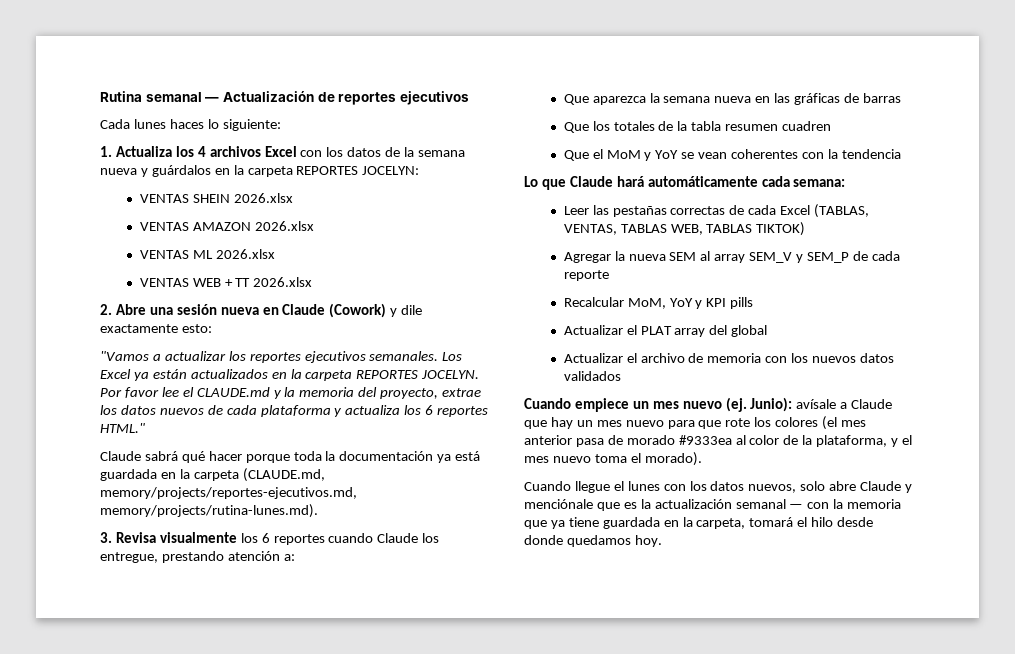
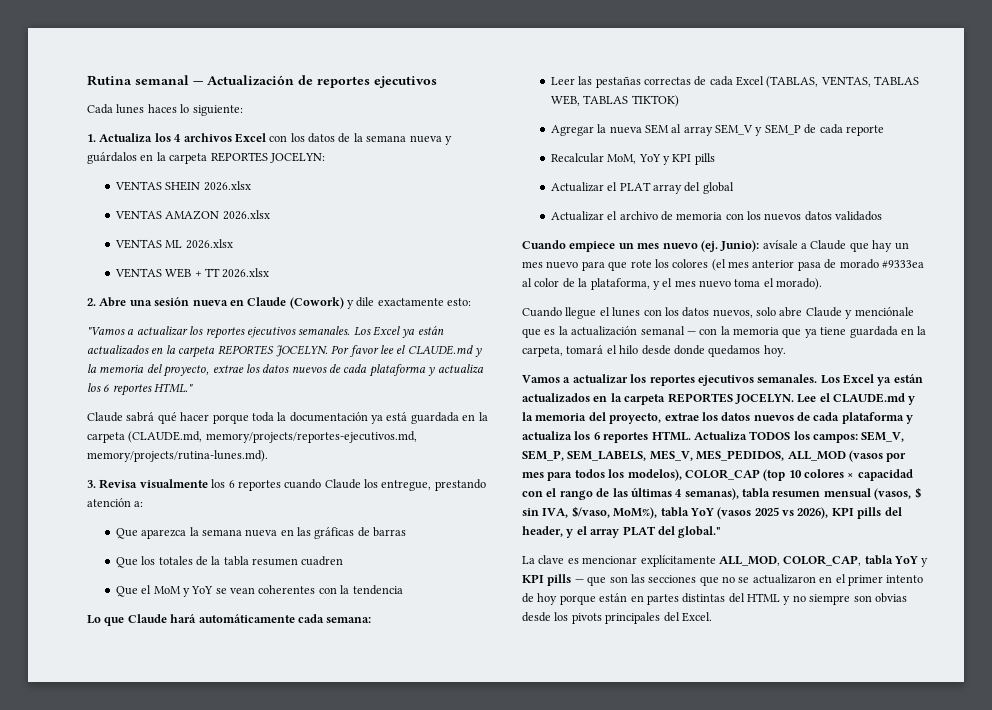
(662, 541) none -> [522,374,923,386] [522,393,916,405] [522,412,914,424] [522,431,905,443] [522,450,907,462] [522,469,913,481] [522,487,921,500] [522,506,902,519] [522,526,722,538] [522,555,929,567] [522,574,924,586] [522,593,907,605] [522,612,712,624] // Vamos a actualizar los reportes ejecutivos semanales. Los Excel ya están actualizados en la carpeta REPORTES JOCELYN. Lee el CLAUDE.md y la memoria del proyecto, extrae los datos nuevos de cada plataforma y actualiza los 6 reportes HTML. Actualiza TODOS los campos: SEM_V, SEM_P, SEM_LABELS, MES_V, MES_PEDIDOS, ALL_MOD (vasos por mes para todos los modelos), COLOR_CAP (top 10 colores × capacidad con el rango de las últimas 4 semanas), tabla resumen mensual (vasos, $ sin IVA, $/vaso, MoM%), tabla YoY (vasos 2025 vs 2026), KPI pills del header, y el array PLAT del global." // La clave es mencionar explícitamente ALL_MOD, COLOR_CAP, tabla YoY y KPI pills — que son las secciones que no se actualizaron en el primer intento de hoy porque están en partes distintas del HTML y no siempre son obvias desde los pivots principales del Excel.

